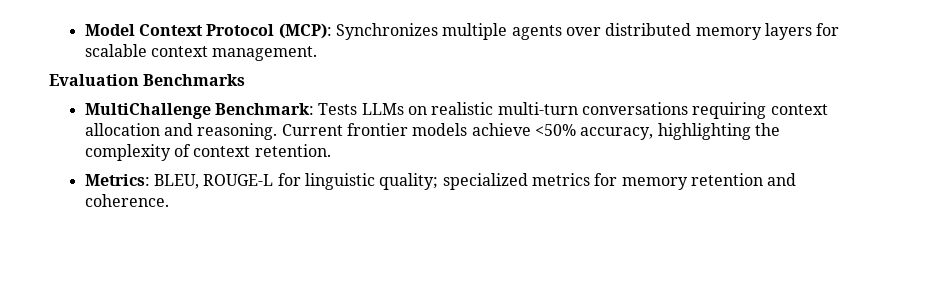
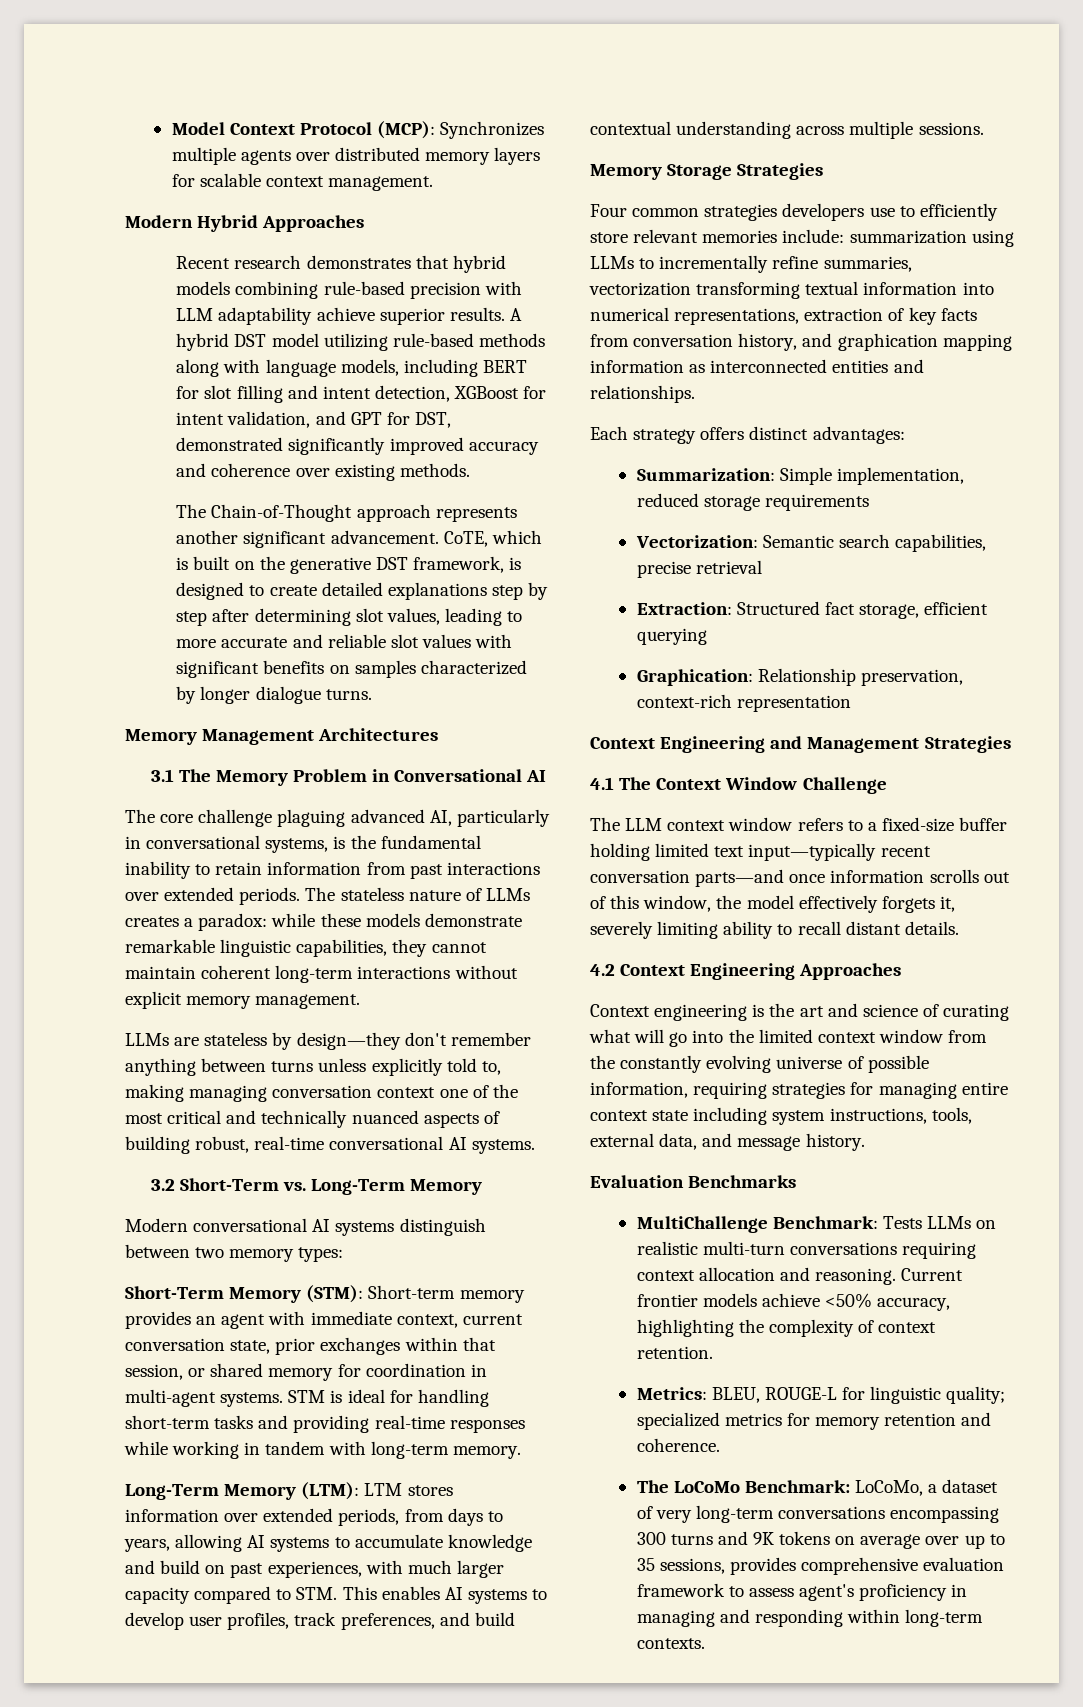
(318, 53) none -> [125,215,365,232] [176,255,506,273] [176,281,522,299] [176,307,523,325] [176,333,546,351] [176,359,528,377] [176,385,547,403] [176,411,452,428] [176,437,539,455] [176,463,470,481] [176,504,517,522] [176,530,542,548] [176,556,522,574] [176,582,549,600] [176,608,523,626] [176,634,513,648] [176,660,527,678] [176,686,372,704] [125,728,439,745] [150,769,547,786] [125,809,550,827] [125,835,481,853] [125,861,540,879] [125,887,530,905] [125,913,522,931] [125,939,487,957] [125,965,518,983] [125,991,361,1009] [125,1032,531,1050] [125,1058,501,1076] [125,1084,518,1102] [125,1110,500,1128] [125,1136,535,1154] [150,1178,483,1195] [125,1218,486,1236] [125,1244,344,1262] [125,1285,525,1303] [125,1311,523,1329] [125,1337,496,1355] [125,1363,487,1381] [125,1389,489,1407] [125,1415,525,1433] [124,1441,521,1459] [125,1482,453,1500] [125,1508,503,1526] [124,1534,532,1552] [125,1560,504,1578] [125,1586,548,1604] [125,1612,515,1630] [590,121,984,139] [590,163,824,180] [590,203,998,221] [590,229,1014,247] [590,255,912,273] [589,281,994,299] [590,307,977,325] [590,333,1012,351] [590,359,924,373] [590,385,695,403] [590,426,905,444] [636,467,964,485] [636,493,869,511] [635,534,986,552] [636,560,762,578] [636,601,989,619] [636,628,707,645] [636,668,963,686] [636,694,851,712] [590,736,1011,753] [590,777,887,794] [590,817,1008,832] [590,843,931,861] [590,869,1010,887] [590,895,955,913] [590,921,959,939] [590,963,902,980] [590,1003,1010,1021] [589,1029,988,1047] [590,1055,929,1073] [590,1082,1008,1099] [590,1107,972,1125] [590,1133,865,1151] // Modern Hybrid Approaches // Recent research demonstrates that hybrid models combining rule-based precision with LLM adaptability achieve superior results. A hybrid DST model utilizing rule-based methods along with language models, including BERT for slot filling and intent detection, XGBoost for intent validation, and GPT for DST, demonstrated significantly improved accuracy and coherence over existing methods. // The Chain-of-Thought approach represents another significant advancement. CoTE, which is built on the generative DST framework, is designed to create detailed explanations step by step after determining slot values, leading to more accurate and reliable slot values with significant benefits on samples characterized by longer dialogue turns. // Memory Management Architectures // 3.1 The Memory Problem in Conversational AI // The core challenge plaguing advanced AI, particularly in conversational systems, is the fundamental inability to retain information from past interactions over extended periods. The stateless nature of LLMs creates a paradox: while these models demonstrate remarkable linguistic capabilities, they cannot maintain coherent long-term interactions without explicit memory management. // LLMs are stateless by design—they don't remember anything between turns unless explicitly told to, making managing conversation context one of the most critical and technically nuanced aspects of building robust, real-time conversational AI systems. // 3.2 Short-Term vs. Long-Term Memory // Modern conversational AI systems distinguish between two memory types: // Short-Term Memory (STM): Short-term memory provides an agent with immediate context, current conversation state, prior exchanges within that session, or shared memory for coordination in multi-agent systems. STM is ideal for handling short-term tasks and providing real-time responses while working in tandem with long-term memory. // Long-Term Memory (LTM): LTM stores information over extended periods, from days to years, allowing AI systems to accumulate knowledge and build on past experiences, with much larger capacity compared to STM. This enables AI systems to develop user profiles, track preferences, and build contextual understanding across multiple sessions. // Memory Storage Strategies // Four common strategies developers use to efficiently store relevant memories include: summarization using LLMs to incrementally refine summaries, vectorization transforming textual information into numerical representations, extraction of key facts from conversation history, and graphication mapping information as interconnected entities and relationships. // Each strategy offers distinct advantages: // Summarization: Simple implementation, reduced storage requirements // Vectorization: Semantic search capabilities, precise retrieval // Extraction: Structured fact storage, efficient querying // Graphication: Relationship preservation, context-rich representation // Context Engineering and Management Strategies // 4.1 The Context Window Challenge // The LLM context window refers to a fixed-size buffer holding limited text input—typically recent conversation parts—and once information scrolls out of this window, the model effectively forgets it, severely limiting ability to recall distant details. // 4.2 Context Engineering Approaches // Context engineering is the art and science of curating what will go into the limited context window from the constantly evolving universe of possible information, requiring strategies for managing entire context state including system instructions, tools, external data, and message history.
(169, 200) none -> [636,1479,999,1496] [636,1505,1000,1523] [636,1531,1005,1549] [636,1557,1005,1575] [636,1583,968,1601] [636,1609,984,1627] [636,1638,705,1649] // The LoCoMo Benchmark: LoCoMo, a dataset of very long-term conversations encompassing 300 turns and 9K tokens on average over up to 35 sessions, provides comprehensive evaluation framework to assess agent's proficiency in managing and responding within long-term contexts.

